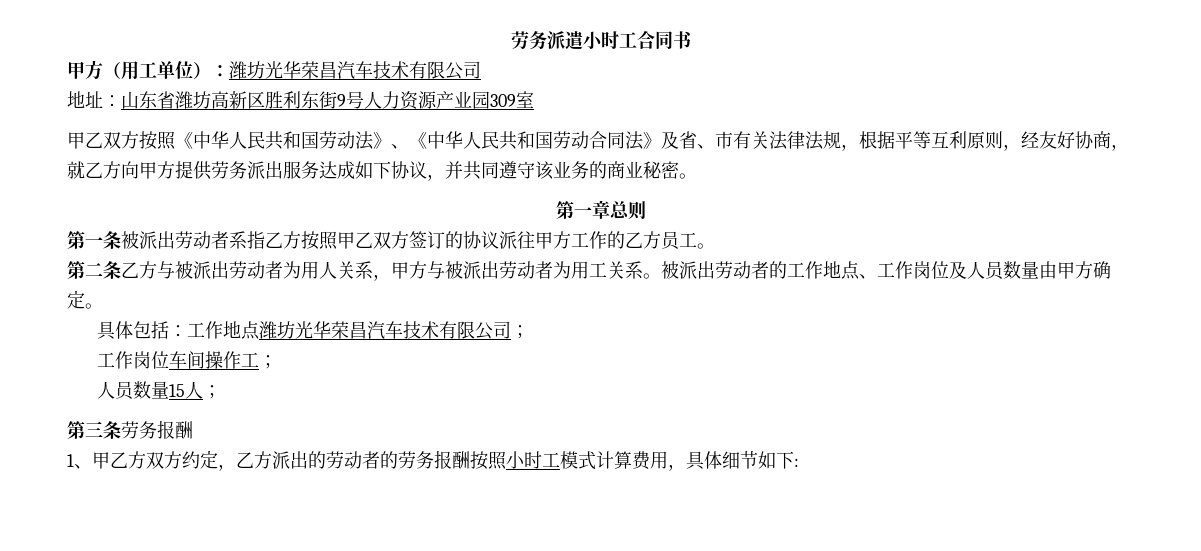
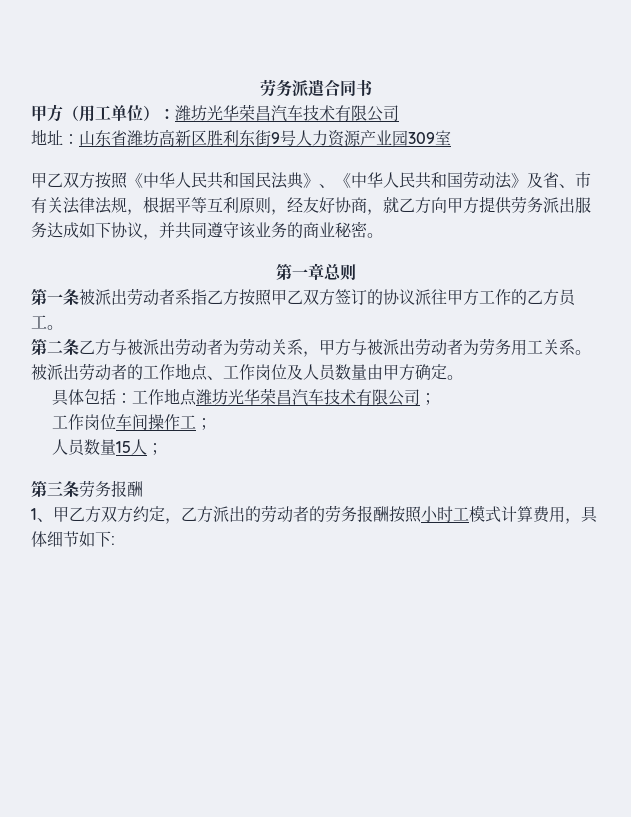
[582,31,637,49] 小时工 -> (324, 88) none
[319,131,374,150] 劳动法 -> [255,172,304,189] 民法典
[589,131,625,149] 合同 -> (495, 180) none
[301,261,337,279] 用人 -> [239,338,271,356] 劳动
(571, 270) none -> [479,338,511,356] 劳务

